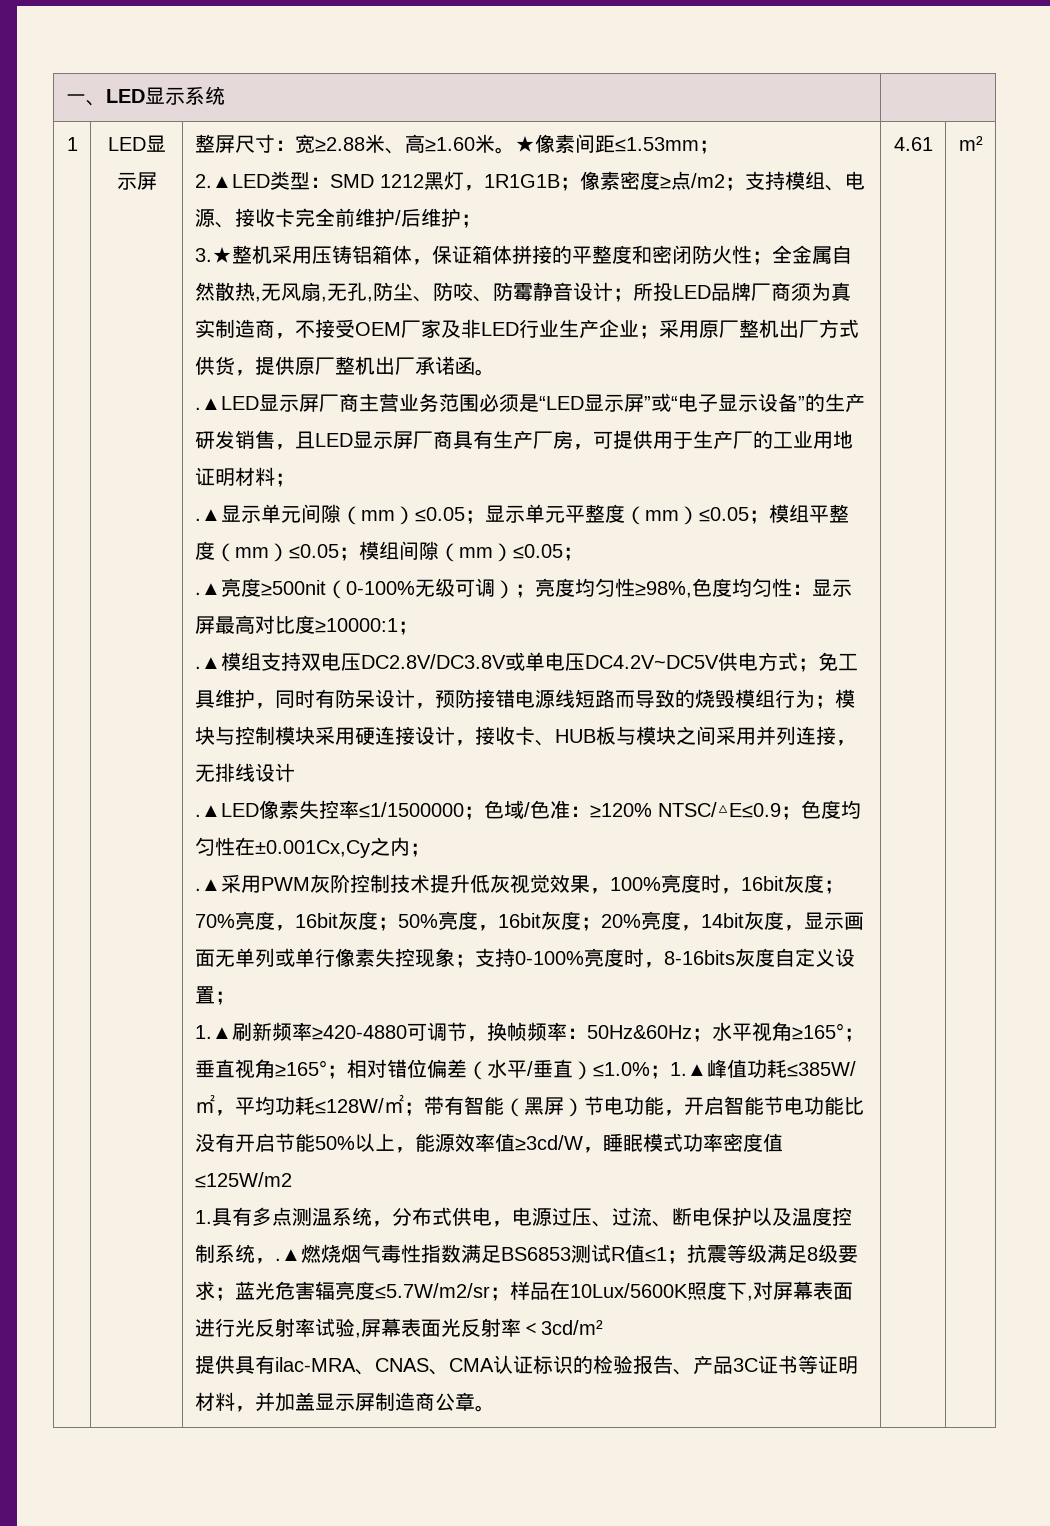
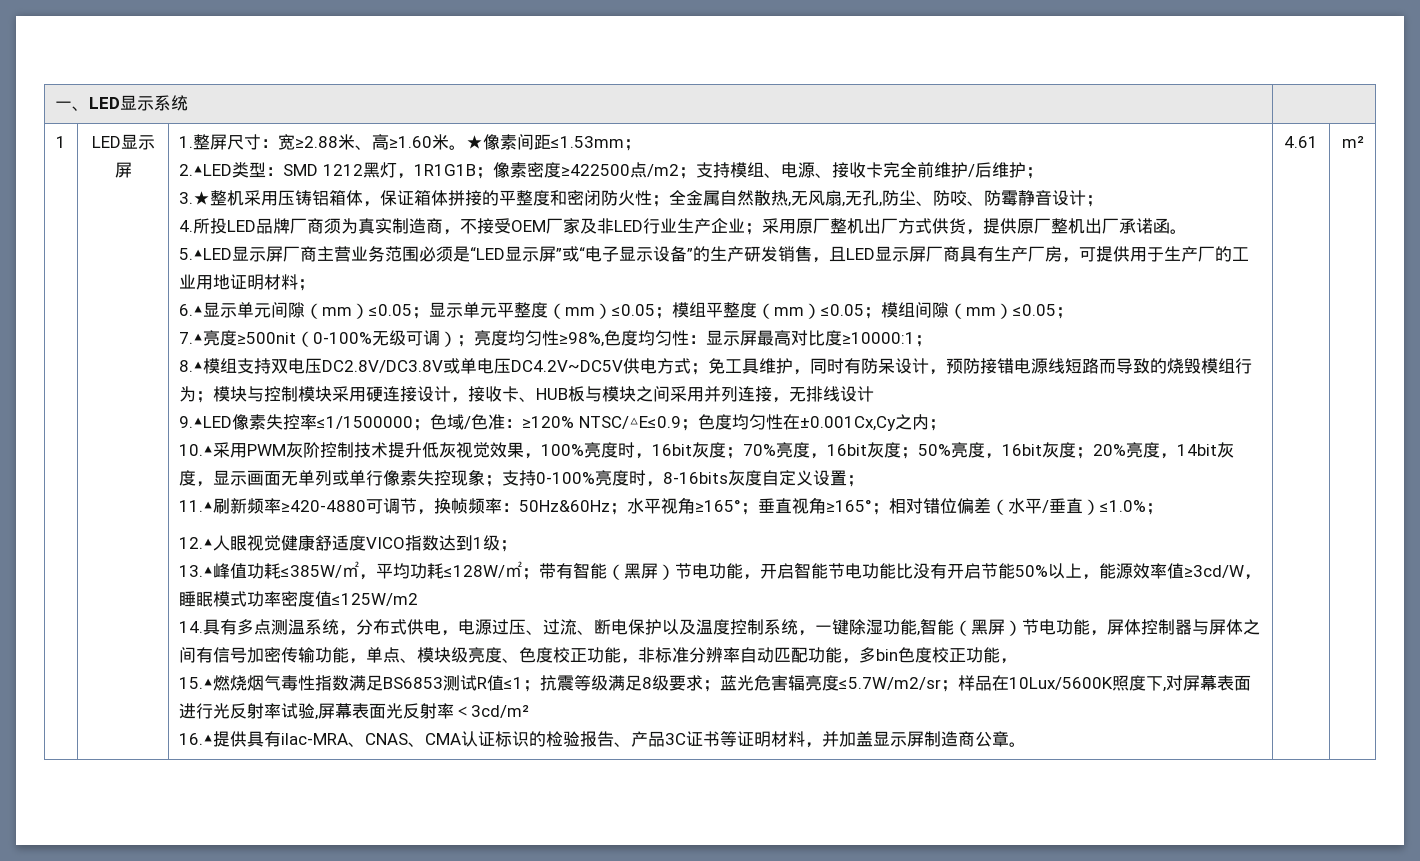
(157, 181) none -> [179,136,194,148] 1.
[659,176,671,189] ≥ -> [560,164,630,176] ≥422500
(633, 295) none -> [179,220,194,232] // 4.
[194,396,259,410] .▲LED -> [179,248,233,260] 5.▲LED
[194,509,221,521] .▲ -> [179,304,204,316] 6.▲
[194,583,221,595] .▲ -> [179,332,204,344] 7.▲
[194,657,221,669] .▲ -> [179,360,204,372] 8.▲
[194,803,259,817] .▲LED -> [179,416,233,428] 9.▲LED
[194,879,221,891] .▲ -> [179,444,214,456] 10.▲
[194,1025,232,1039] 1.▲ -> [179,500,214,512] 11.▲
[669,1062,707,1076] 1.▲ -> [179,535,518,552] [179,565,214,577] // 12.▲人眼视觉健康舒适度VICO指数达到1级； // 13.▲
[194,1210,212,1224] 1. -> [179,621,204,633] 14.
[274,1249,301,1261] .▲ -> [815,618,1261,636] [179,647,1018,664] [179,677,214,689] 一键除湿功能,智能（黑屏）节电功能，屏体控制器与屏体之间有信号加密传输功能，单点、模块级亮度、色度校正功能，非标准分辨率自动匹配功能，多bin色度校正功能， // 15.▲
(603, 1327) none -> [179,733,214,745] 16.▲

